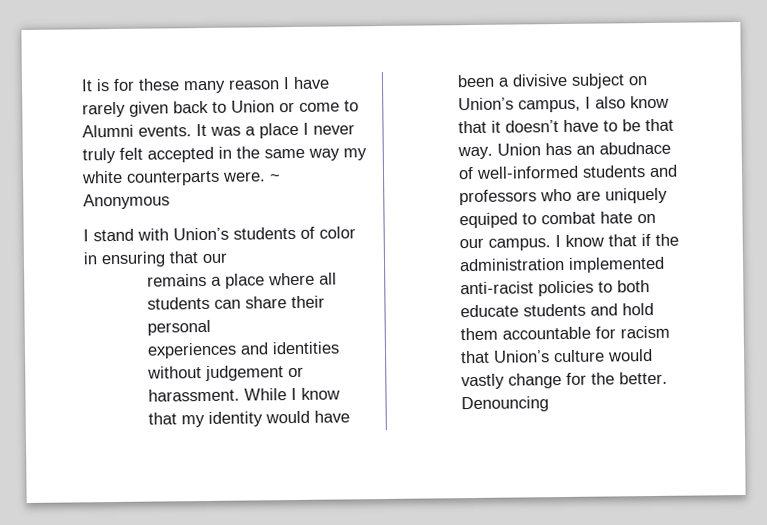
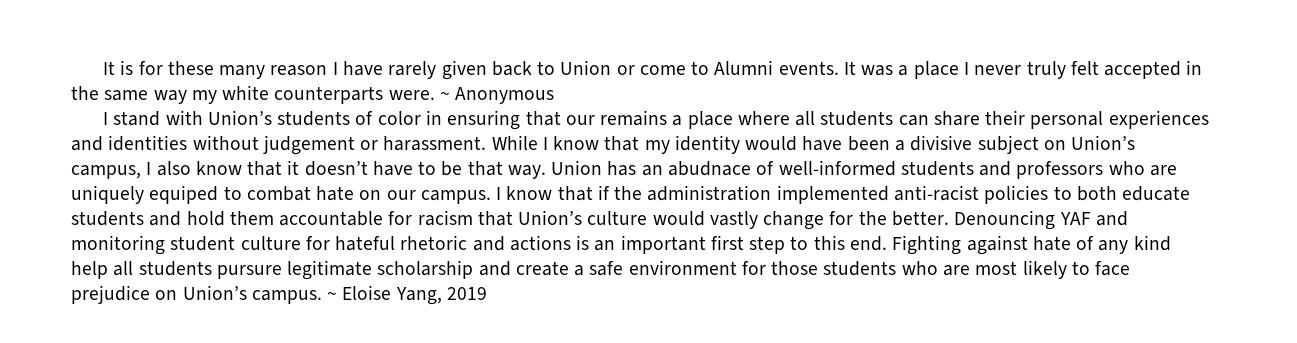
(227, 258) // -> (595, 120) none
(212, 327) // -> (1104, 120) none
(550, 404) none -> [1059,211,1128,226] [71,235,1171,255] [71,260,1131,280] [71,285,487,305] YAF and monitoring student culture for hateful rhetoric and actions is an important first step to this end. Fighting against hate of any kind help all students pursure legitimate scholarship and create a safe environment for those students who are most likely to face prejudice on Union’s campus. ~ Eloise Yang, 2019

